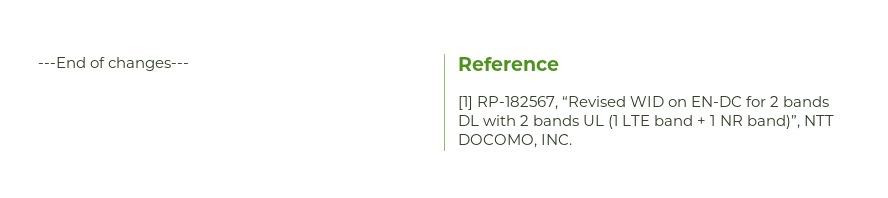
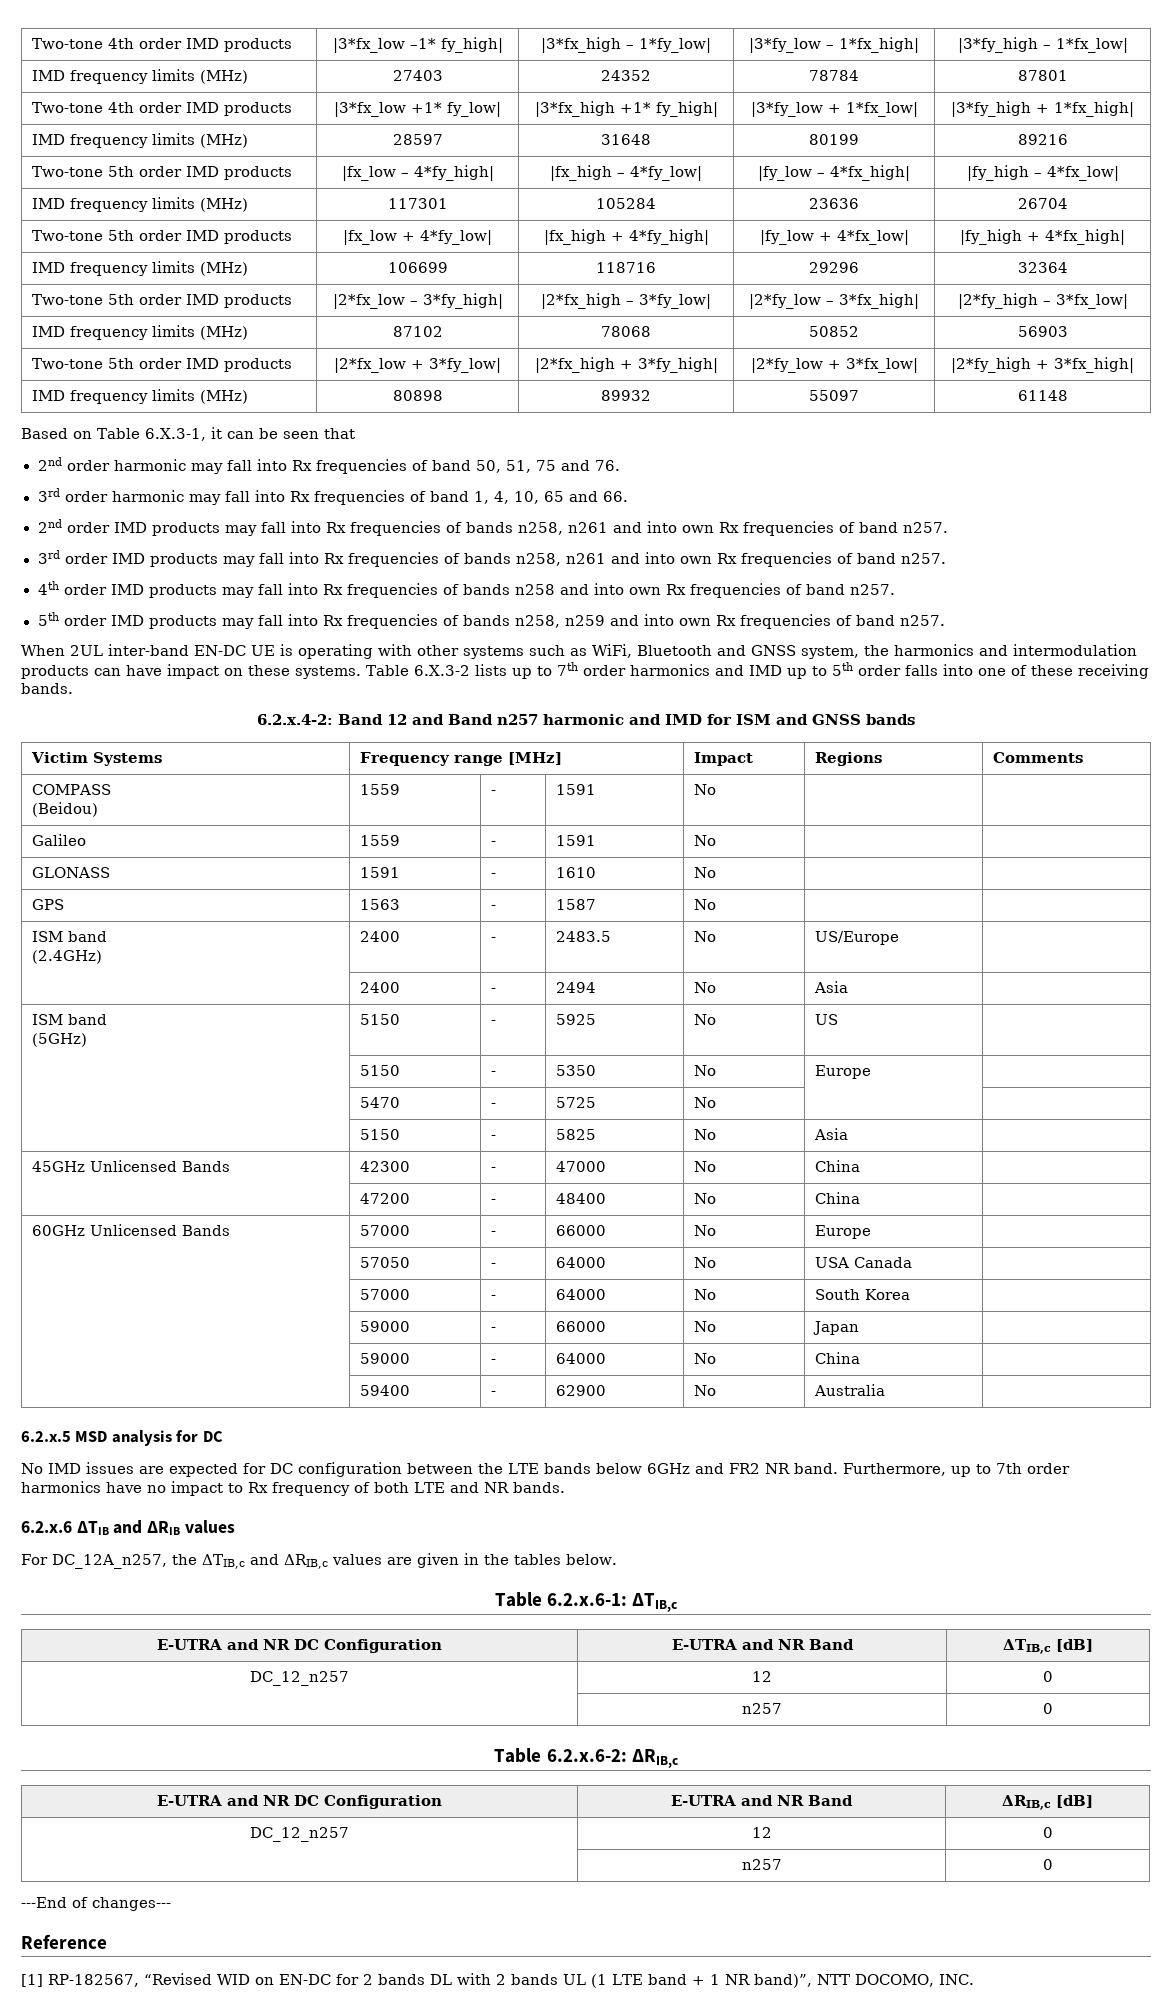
(38, 62) none -> [31,38,292,52] [332,37,503,53] [541,37,711,53] [749,37,919,53] [957,37,1128,53] [31,69,248,84] [392,70,443,81] [601,70,651,81] [809,70,859,81] [1017,70,1068,81] [31,102,292,116] [334,102,501,117] [534,101,718,117] [750,102,918,117] [951,101,1134,117] [31,133,248,148] [392,134,443,145] [601,134,651,145] [809,134,859,145] [1017,134,1068,145] [31,166,292,180] [341,165,494,181] [550,165,702,181] [758,165,910,181] [966,165,1119,181] [31,197,248,212] [387,198,448,209] [596,198,656,209] [809,198,859,209] [1017,198,1068,209] [31,230,292,244] [343,230,492,245] [543,229,709,245] [759,230,909,245] [960,229,1125,245] [31,261,248,276] [387,262,448,273] [596,262,656,273] [809,262,859,273] [1017,262,1068,273] [31,294,292,308] [332,293,503,309] [541,293,711,309] [749,293,919,309] [957,293,1128,309] [31,325,248,340] [392,326,443,337] [601,326,651,337] [809,326,859,337] [1017,326,1068,337] [31,358,292,372] [334,358,501,373] [534,357,718,373] [750,358,918,373] [951,357,1134,373] [31,389,248,404] [392,390,443,401] [601,390,651,401] [809,390,859,401] [1017,390,1068,401] [21,427,355,441] [37,457,620,474] [37,488,628,505] [37,519,948,536] [37,550,946,567] [37,581,895,598] [37,612,945,629] [21,644,1137,659] [21,662,1149,679] [21,683,73,694] [257,714,915,725] [30,752,162,766] [359,752,562,766] [693,752,753,766] [814,752,882,766] [992,752,1083,763] [31,784,111,795] [31,802,98,817] [359,784,400,795] [490,790,496,795] [555,784,596,795] [693,784,716,795] [31,834,86,846] [359,835,400,846] [490,841,496,846] [555,835,596,846] [693,835,716,846] [31,867,110,878] [359,867,400,878] [490,873,496,878] [555,867,596,878] [693,867,716,878] [31,899,64,910] [359,899,400,910] [490,905,496,910] [555,899,596,910] [693,899,716,910] [31,931,107,942] [31,950,102,964] [359,931,400,942] [490,937,496,942] [555,931,611,942] [693,931,716,942] [814,931,899,945] [359,982,400,993] [490,988,496,993] [555,982,596,993] [693,982,716,993] [813,981,848,993] [31,1014,107,1025] [31,1033,87,1047] [359,1014,400,1025] [490,1020,496,1025] [555,1014,596,1025] [693,1014,716,1025] [814,1014,838,1025] [359,1065,400,1076] [490,1071,496,1076] [555,1065,596,1076] [693,1065,716,1076] [814,1065,871,1079] [359,1097,400,1108] [490,1103,496,1108] [555,1097,596,1108] [693,1097,716,1108] [359,1129,400,1140] [490,1135,496,1140] [555,1129,596,1140] [693,1129,716,1140] [813,1128,848,1140] [31,1160,230,1172] [359,1161,410,1172] [490,1167,496,1172] [555,1161,606,1172] [693,1161,716,1172] [814,1160,860,1172] [359,1193,410,1204] [490,1199,496,1204] [555,1193,606,1204] [693,1193,716,1204] [814,1192,860,1204] [31,1224,230,1236] [359,1225,410,1236] [490,1231,496,1236] [555,1225,606,1236] [693,1225,716,1236] [814,1225,871,1239] [359,1257,410,1268] [490,1263,496,1268] [555,1257,606,1268] [693,1257,716,1268] [814,1257,912,1268] [359,1289,410,1300] [490,1295,496,1300] [555,1289,606,1300] [693,1289,716,1300] [814,1289,910,1300] [359,1321,410,1332] [490,1327,496,1332] [555,1321,606,1332] [693,1321,716,1332] [812,1321,859,1335] [359,1353,410,1364] [490,1359,496,1364] [555,1353,606,1364] [693,1353,716,1364] [814,1352,860,1364] [359,1385,410,1396] [490,1391,496,1396] [555,1385,606,1396] [693,1385,716,1396] [813,1384,885,1396] [21,1430,223,1446] [21,1462,1070,1477] [21,1481,565,1496] [21,1520,235,1535] [21,1553,617,1569] [494,1592,678,1612] [157,1639,442,1653] [671,1639,854,1650] [1003,1639,1093,1654] [250,1671,349,1686] [752,1671,772,1682] [1043,1671,1053,1682] [742,1703,782,1714] [1043,1703,1053,1714] [494,1748,678,1768] [157,1795,442,1809] [671,1795,853,1806] [1002,1795,1093,1810] [250,1827,349,1842] [751,1827,772,1838] [1042,1827,1053,1838] [741,1859,782,1870] [1042,1859,1053,1870] Two-tone 4th order IMD products | |3*fx_low –1* fy_high| | |3*fx_high – 1*fy_low| | |3*fy_low – 1*fx_high| | |3*fy_high – 1*fx_low| // IMD frequency limits (MHz) | 27403 | 24352 | 78784 | 87801 // Two-tone 4th order IMD products | |3*fx_low +1* fy_low| | |3*fx_high +1* fy_high| | |3*fy_low + 1*fx_low| | |3*fy_high + 1*fx_high| // IMD frequency limits (MHz) | 28597 | 31648 | 80199 | 89216 // Two-tone 5th order IMD products | |fx_low – 4*fy_high| | |fx_high – 4*fy_low| | |fy_low – 4*fx_high| | |fy_high – 4*fx_low| // IMD frequency limits (MHz) | 117301 | 105284 | 23636 | 26704 // Two-tone 5th order IMD products | |fx_low + 4*fy_low| | |fx_high + 4*fy_high| | |fy_low + 4*fx_low| | |fy_high + 4*fx_high| // IMD frequency limits (MHz) | 106699 | 118716 | 29296 | 32364 // Two-tone 5th order IMD products | |2*fx_low – 3*fy_high| | |2*fx_high – 3*fy_low| | |2*fy_low – 3*fx_high| | |2*fy_high – 3*fx_low| // IMD frequency limits (MHz) | 87102 | 78068 | 50852 | 56903 // Two-tone 5th order IMD products | |2*fx_low + 3*fy_low| | |2*fx_high + 3*fy_high| | |2*fy_low + 3*fx_low| | |2*fy_high + 3*fx_high| // IMD frequency limits (MHz) | 80898 | 89932 | 55097 | 61148 // Based on Table 6.X.3-1, it can be seen that // 2nd order harmonic may fall into Rx frequencies of band 50, 51, 75 and 76. // 3rd order harmonic may fall into Rx frequencies of band 1, 4, 10, 65 and 66. // 2nd order IMD products may fall into Rx frequencies of bands n258, n261 and into own Rx frequencies of band n257. // 3rd order IMD products may fall into Rx frequencies of bands n258, n261 and into own Rx frequencies of band n257. // 4th order IMD products may fall into Rx frequencies of bands n258 and into own Rx frequencies of band n257. // 5th order IMD products may fall into Rx frequencies of bands n258, n259 and into own Rx frequencies of band n257. // When 2UL inter-band EN-DC UE is operating with other systems such as WiFi, Bluetooth and GNSS system, the harmonics and intermodulation products can have impact on these systems. Table 6.X.3-2 lists up to 7th order harmonics and IMD up to 5th order falls into one of these receiving bands. // 6.2.x.4-2: Band 12 and Band n257 harmonic and IMD for ISM and GNSS bands // Victim Systems | Frequency range [MHz] | Impact | Regions | Comments // COMPASS // (Beidou) | 1559 | - | 1591 | No | | // Galileo | 1559 | - | 1591 | No | | // GLONASS | 1591 | - | 1610 | No | | // GPS | 1563 | - | 1587 | No | | // ISM band // (2.4GHz) | 2400 | - | 2483.5 | No | US/Europe | // | 2400 | - | 2494 | No | Asia | // ISM band // (5GHz) | 5150 | - | 5925 | No | US | // | 5150 | - | 5350 | No | Europe | // | 5470 | - | 5725 | No | | // | 5150 | - | 5825 | No | Asia | // 45GHz Unlicensed Bands | 42300 | - | 47000 | No | China | // | 47200 | - | 48400 | No | China | // 60GHz Unlicensed Bands | 57000 | - | 66000 | No | Europe | // | 57050 | - | 64000 | No | USA Canada | // | 57000 | - | 64000 | No | South Korea | // | 59000 | - | 66000 | No | Japan | // | 59000 | - | 64000 | No | China | // | 59400 | - | 62900 | No | Australia | // 6.2.x.5 MSD analysis for DC // No IMD issues are expected for DC configuration between the LTE bands below 6GHz and FR2 NR band. Furthermore, up to 7th order harmonics have no impact to Rx frequency of both LTE and NR bands. // 6.2.x.6 ∆TIB and ∆RIB values // For DC_12A_n257, the ΔTIB,c and ΔRIB,c values are given in the tables below. // Table 6.2.x.6-1: ΔTIB,c // E-UTRA and NR DC Configuration | E-UTRA and NR Band | ΔTIB,c [dB] // DC_12_n257 | 12 | 0 // | n257 | 0 // Table 6.2.x.6-2: ΔRIB,c // E-UTRA and NR DC Configuration | E-UTRA and NR Band | ΔRIB,c [dB] // DC_12_n257 | 12 | 0 // | n257 | 0 //

